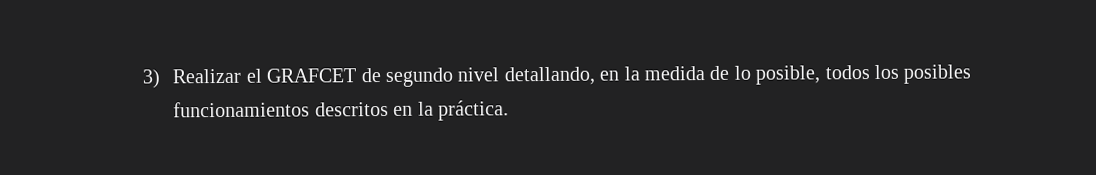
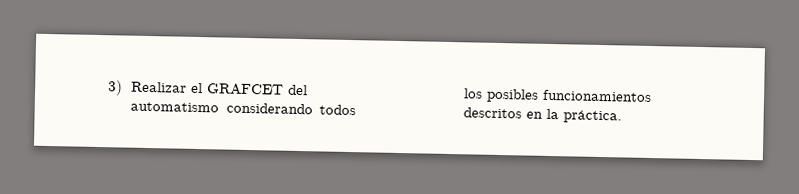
[360,65,821,87] de segundo nivel detallando, en la medida de lo posible, -> [288,84,309,96] [130,101,313,115] del automatismo considerando

